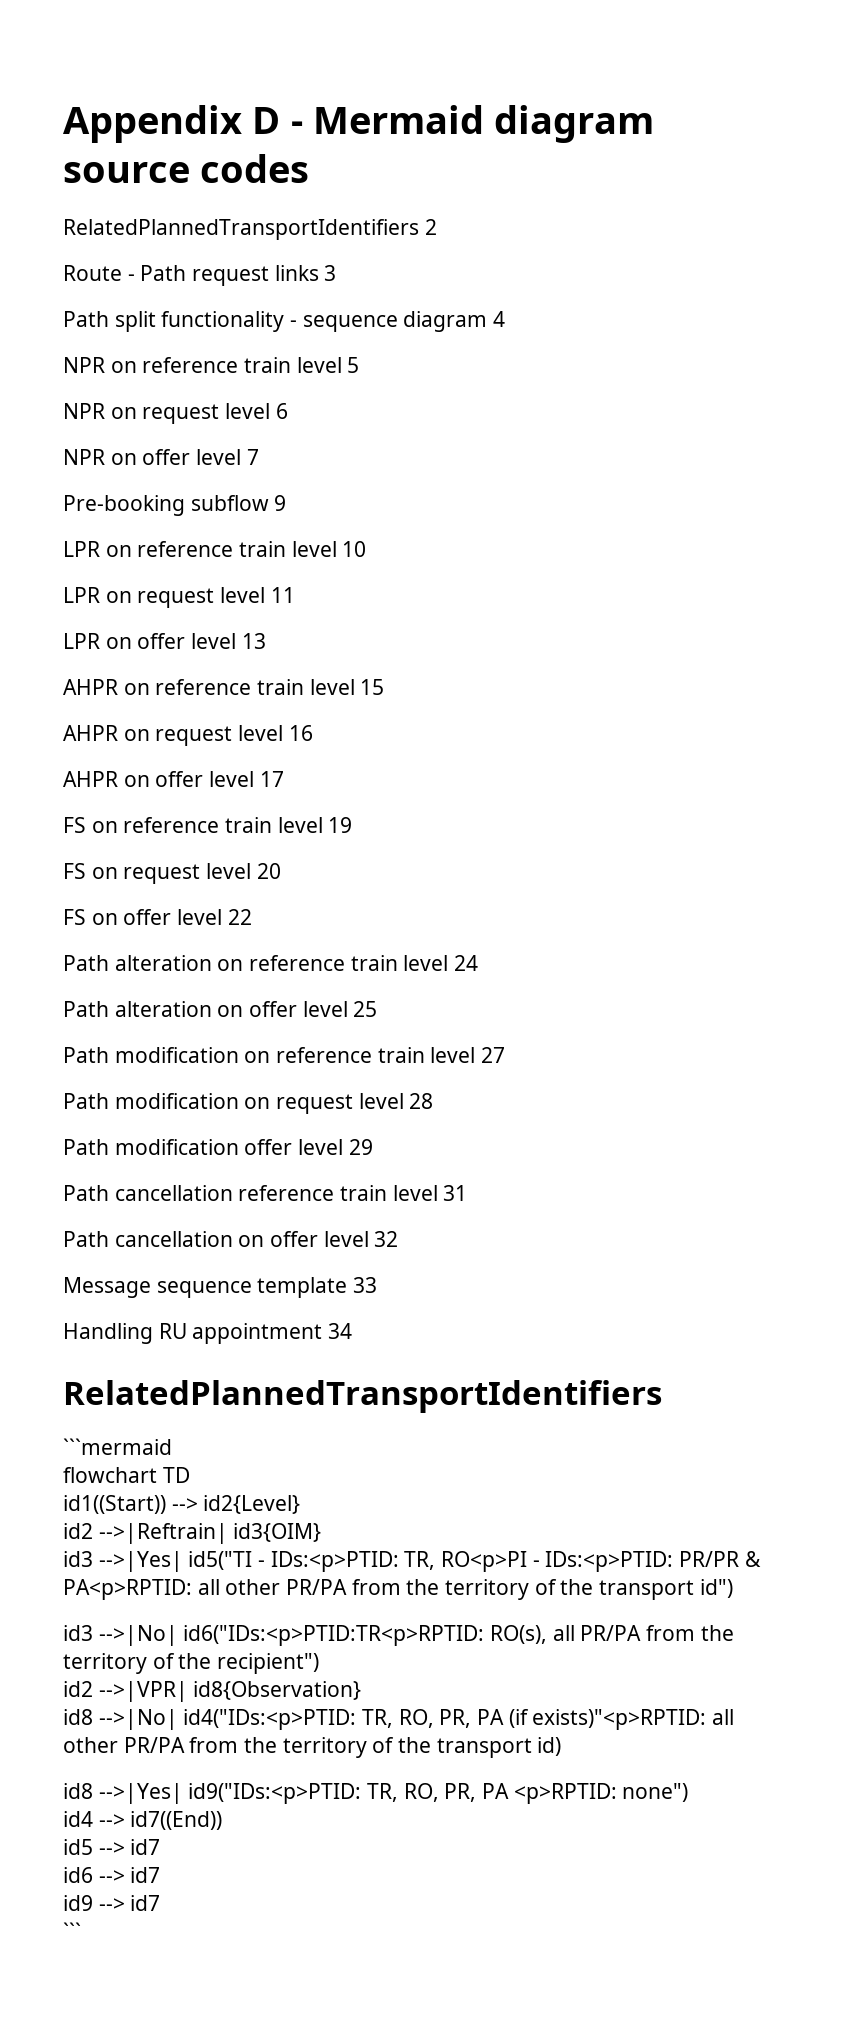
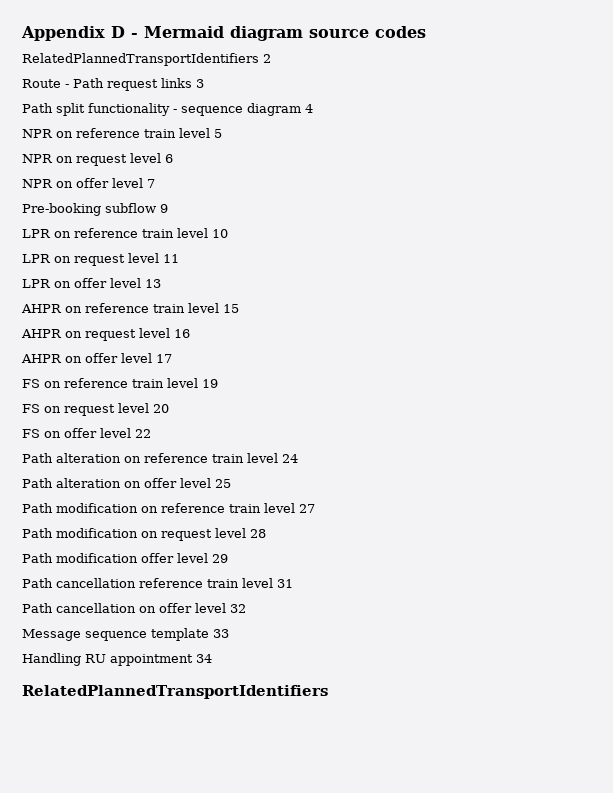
[63,1438,172,1455] [63,1467,190,1483] [63,1495,301,1514] [63,1523,322,1544] [63,1551,761,1572] [63,1579,733,1600] [63,1625,734,1646] [63,1653,320,1674] [63,1681,362,1702] [63,1709,735,1730] [63,1737,562,1758] [63,1783,689,1804] [63,1811,223,1830] [63,1839,161,1855] [63,1867,161,1883] [63,1895,161,1911] [63,1922,81,1939] // ```mermaid // flowchart TD // id1((Start)) --> id2{Level} // id2 -->|Reftrain| id3{OIM} // id3 -->|Yes| id5("TI - IDs:<p>PTID: TR, RO<p>PI - IDs:<p>PTID: PR/PR & PA<p>RPTID: all other PR/PA from the territory of the transport id") // id3 -->|No| id6("IDs:<p>PTID:TR<p>RPTID: RO(s), all PR/PA from the territory of the recipient") // id2 -->|VPR| id8{Observation} // id8 -->|No| id4("IDs:<p>PTID: TR, RO, PR, PA (if exists)"<p>RPTID: all other PR/PA from the territory of the transport id) // id8 -->|Yes| id9("IDs:<p>PTID: TR, RO, PR, PA <p>RPTID: none") // id4 --> id7((End)) // id5 --> id7 // id6 --> id7 // id9 --> id7 // ``` -> (328, 692) none

